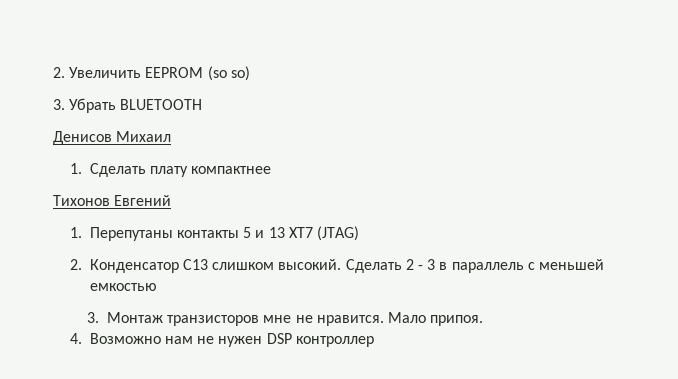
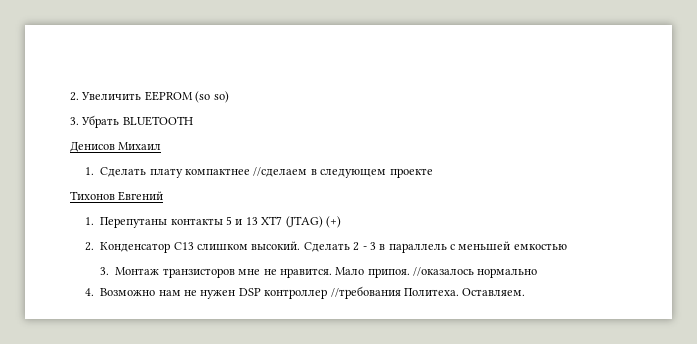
(272, 170) none -> [253,167,433,178] //сделаем в следующем проекте
(359, 233) none -> [325,216,341,228] (+)
(484, 320) none -> [413,267,538,278] //оказалось нормально
(374, 341) none -> [330,286,526,299] //требования Политеха. Оставляем.

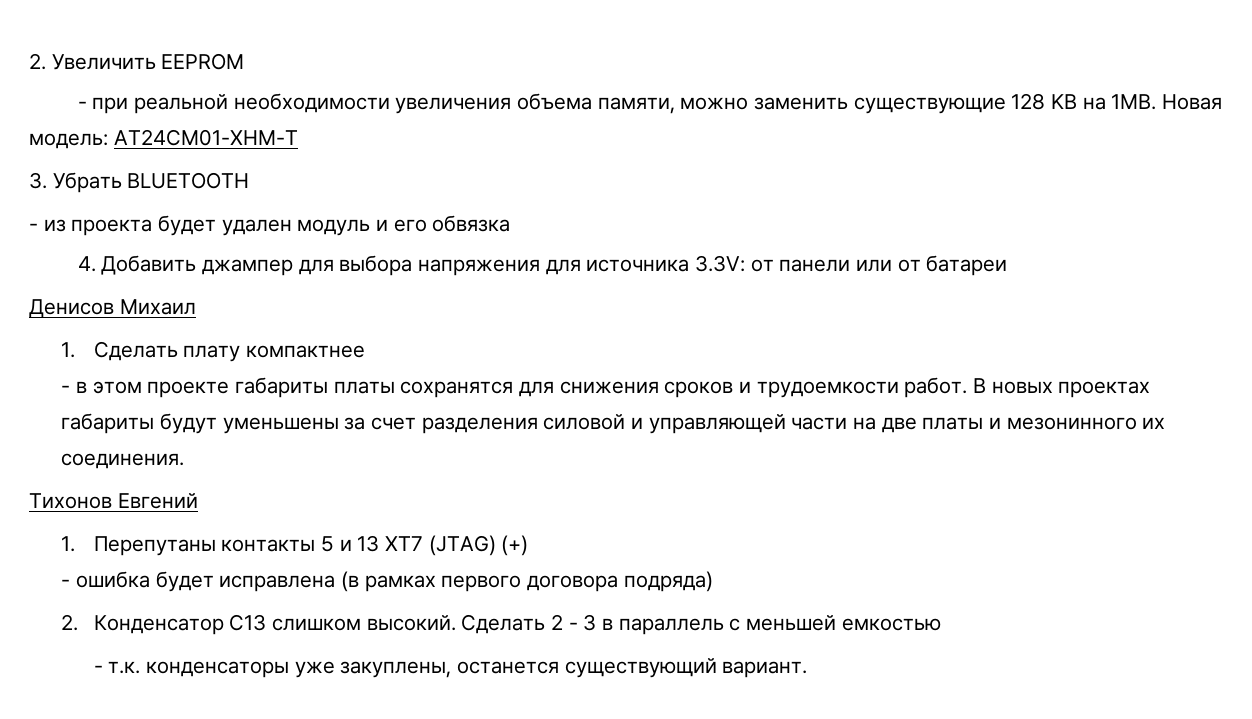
[195,91,229,103] [70,115,193,128] (so so) // 3. Убрать BLUETOOTH -> [77,93,1223,114] [29,129,298,149] [29,172,250,193] [29,215,511,236] [77,255,1008,276] // - при реальной необходимости увеличения объема памяти, можно заменить существующие 128 KB на 1MB. Новая модель: AT24CM01-XHM-T // 3. Убрать BLUETOOTH // - из проекта будет удален модуль и его обвязка // 4. Добавить джампер для выбора напряжения для источника 3.3V: от панели или от батареи
[253,167,433,178] //сделаем в следующем проекте -> [61,377,1151,398] [61,413,1166,434] [61,453,185,469] // - в этом проекте габариты платы сохранятся для снижения сроков и трудоемкости работ. В новых проектах габариты будут уменьшены за счет разделения силовой и управляющей части на две платы и мезонинного их соединения.
(341, 222) none -> [61,571,713,592] // - ошибка будет исправлена (в рамках первого договора подряда)
[100,267,538,278] [85,286,526,299] 3. Монтаж транзисторов мне не нравится. Мало припоя. //оказалось нормально // 4. Возможно нам не нужен DSP контроллер //требования Политеха. Оставляем. -> [93,658,808,678] - т.к. конденсаторы уже закуплены, останется существующий вариант.

